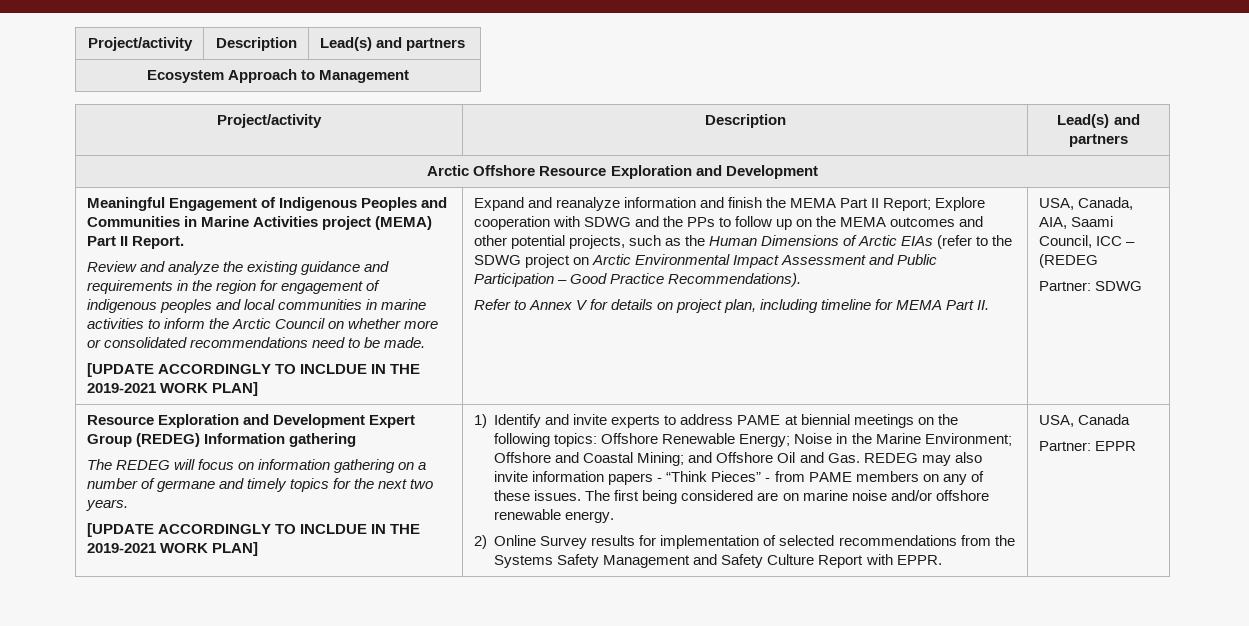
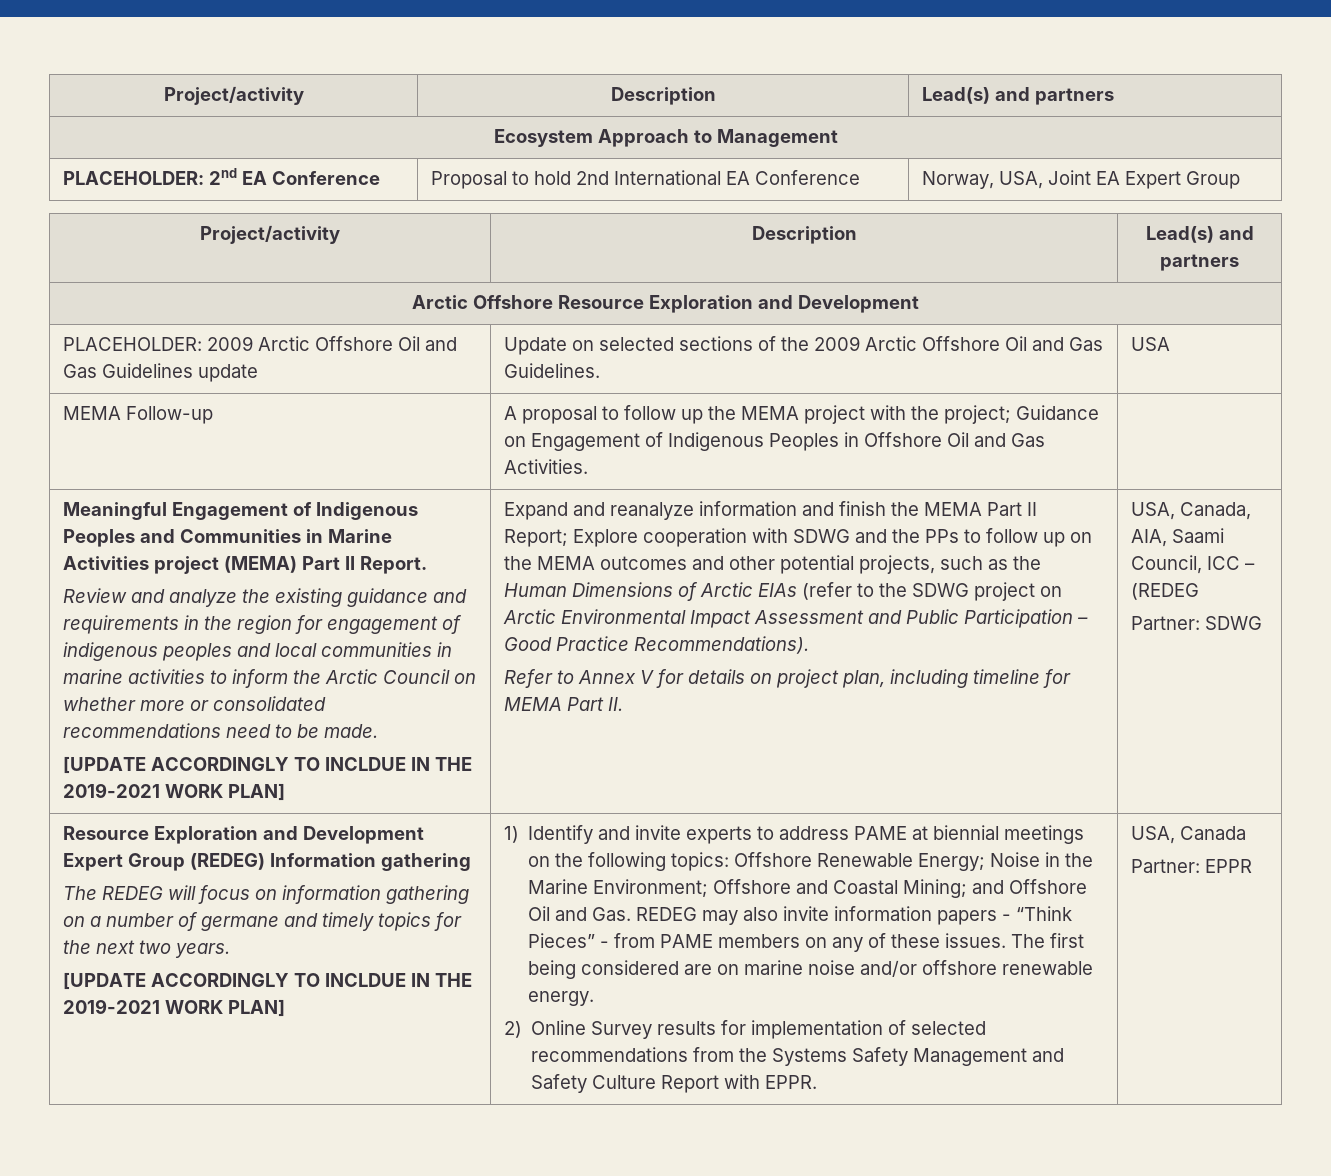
(410, 76) none -> [62,168,380,185] [430,170,860,189] [921,170,1240,189] // PLACEHOLDER: 2nd EA Conference | Proposal to hold 2nd International EA Conference | Norway, USA, Joint EA Expert Group
(818, 172) none -> [62,336,457,351] [62,363,258,382] [503,336,1103,355] [503,363,600,378] [1130,337,1170,351] [62,406,213,424] [503,405,1099,424] [503,432,1045,451] [503,459,588,474] // PLACEHOLDER: 2009 Arctic Offshore Oil and Gas Guidelines update | Update on selected sections of the 2009 Arctic Offshore Oil and Gas Guidelines. | USA // MEMA Follow-up | A proposal to follow up the MEMA project with the project; Guidance on Engagement of Indigenous Peoples in Offshore Oil and Gas Activities. |

